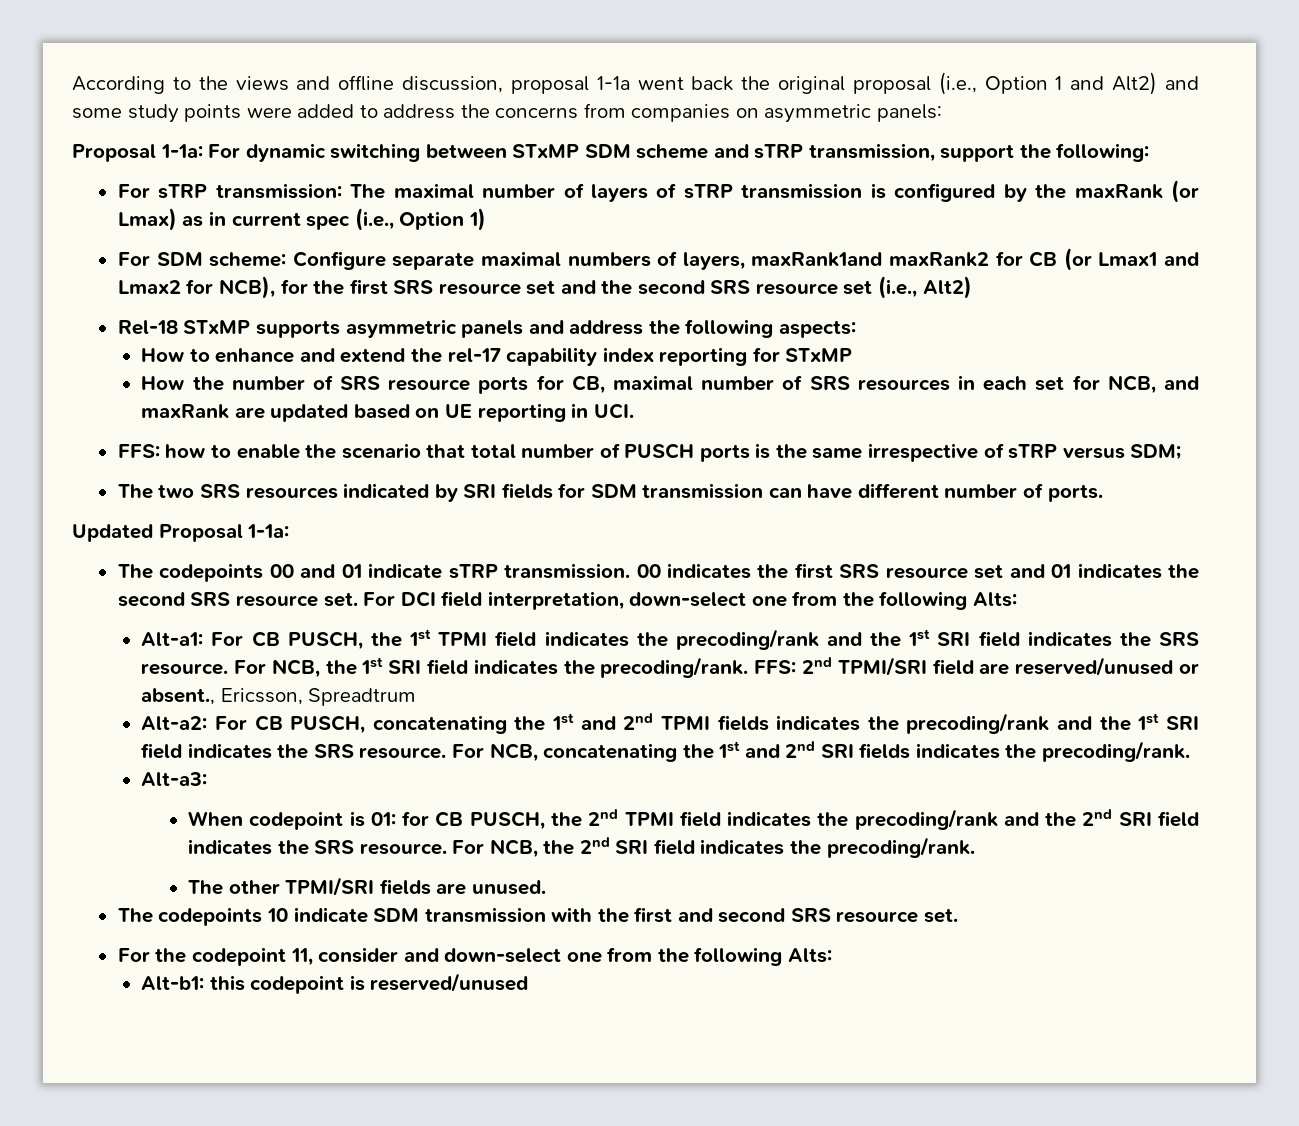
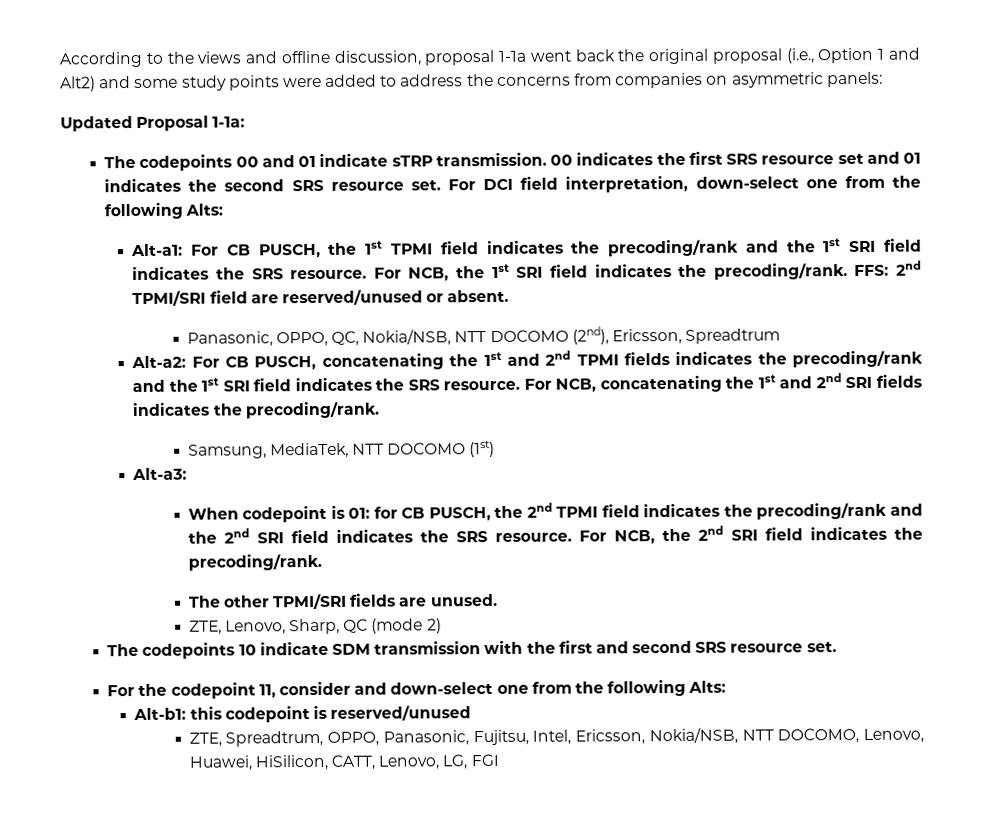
[72,143,1150,162] [117,180,1199,203] [117,208,486,231] [117,248,1199,271] [117,276,972,299] [117,319,856,338] [141,347,853,366] [141,375,1200,394] [141,403,634,422] [117,443,1182,462] [117,483,1103,502] // Proposal 1-1a: For dynamic switching between STxMP SDM scheme and sTRP transmission, support the following: // For sTRP transmission: The maximal number of layers of sTRP transmission is configured by the maxRank (or Lmax) as in current spec (i.e., Option 1) // For SDM scheme: Configure separate maximal numbers of layers, maxRank1and maxRank2 for CB (or Lmax1 and Lmax2 for NCB), for the first SRS resource set and the second SRS resource set (i.e., Alt2) // Rel-18 STxMP supports asymmetric panels and address the following aspects: // How to enhance and extend the rel-17 capability index reporting for STxMP // How the number of SRS resource ports for CB, maximal number of SRS resources in each set for NCB, and maxRank are updated based on UE reporting in UCI. // FFS: how to enable the scenario that total number of PUSCH ports is the same irrespective of sTRP versus SDM; // The two SRS resources indicated by SRI fields for SDM transmission can have different number of ports. -> (883, 79) none
[141,688,216,705] absent., -> [447,289,510,303] [186,326,609,347] absent. // Panasonic, OPPO, QC, Nokia/NSB, NTT DOCOMO (2nd),
(1190, 751) none -> [187,439,496,459] // Samsung, MediaTek, NTT DOCOMO (1st)
(546, 887) none -> [188,618,442,635] // ZTE, Lenovo, Sharp, QC (mode 2)
(529, 982) none -> [188,727,924,747] [188,753,499,771] // ZTE, Spreadtrum, OPPO, Panasonic, Fujitsu, Intel, Ericsson, Nokia/NSB, NTT DOCOMO, Lenovo, Huawei, HiSilicon, CATT, Lenovo, LG, FGI

